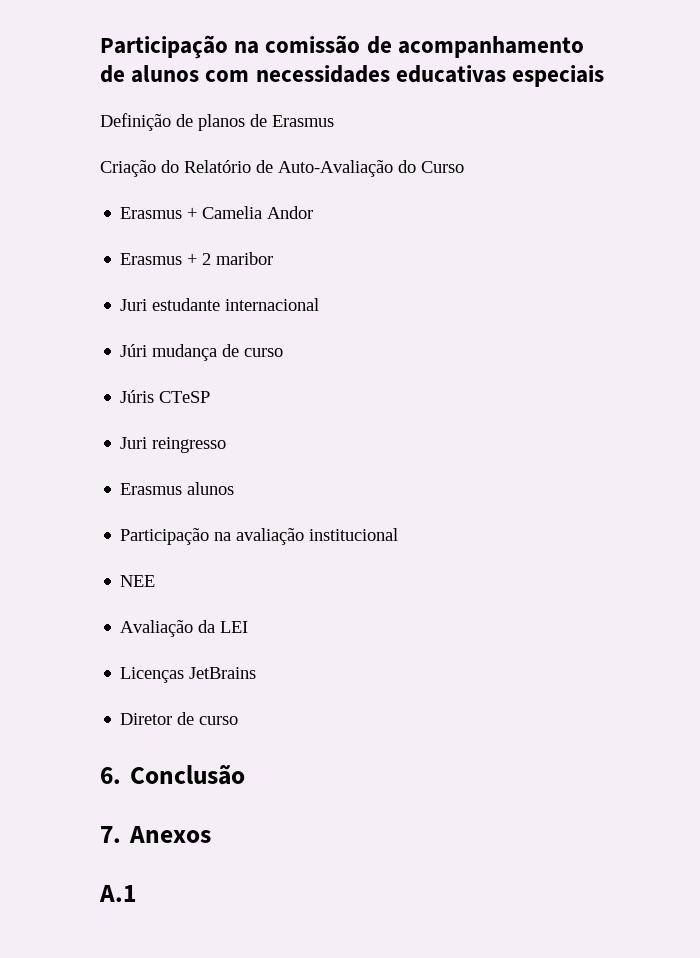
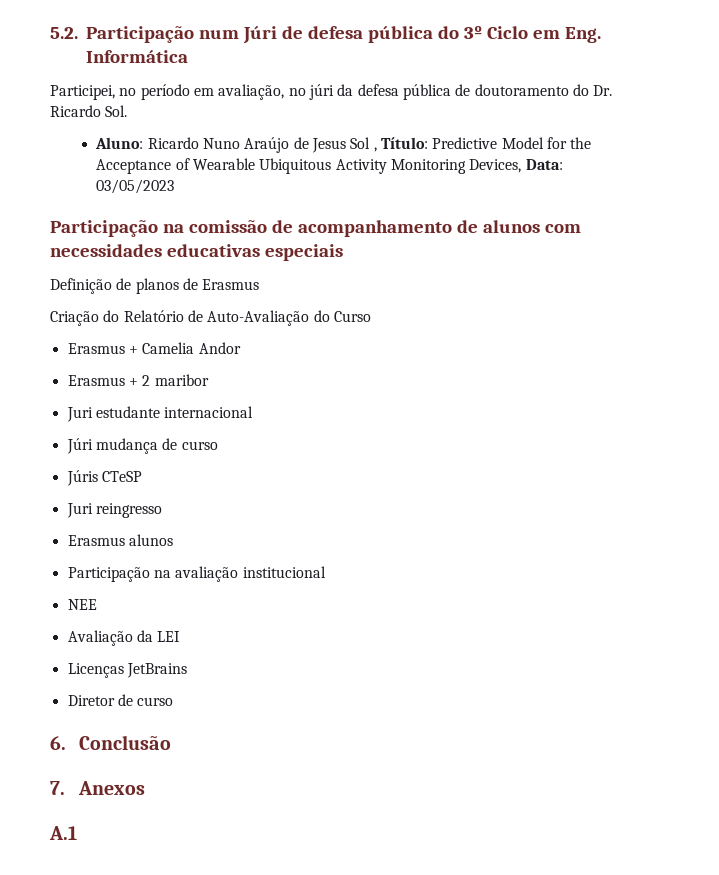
(100, 47) none -> [50,26,601,44] [86,50,188,63] [50,84,613,100] [50,105,128,117] [95,137,592,153] [96,158,563,174] [96,179,175,194] 5.2. Participação num Júri de defesa pública do 3º Ciclo em Eng. Informática // Participei, no período em avaliação, no júri da defesa pública de doutoramento do Dr. Ricardo Sol. // Aluno: Ricardo Nuno Araújo de Jesus Sol , Título: Predictive Model for the Acceptance of Wearable Ubiquitous Activity Monitoring Devices, Data: 03/05/2023 //

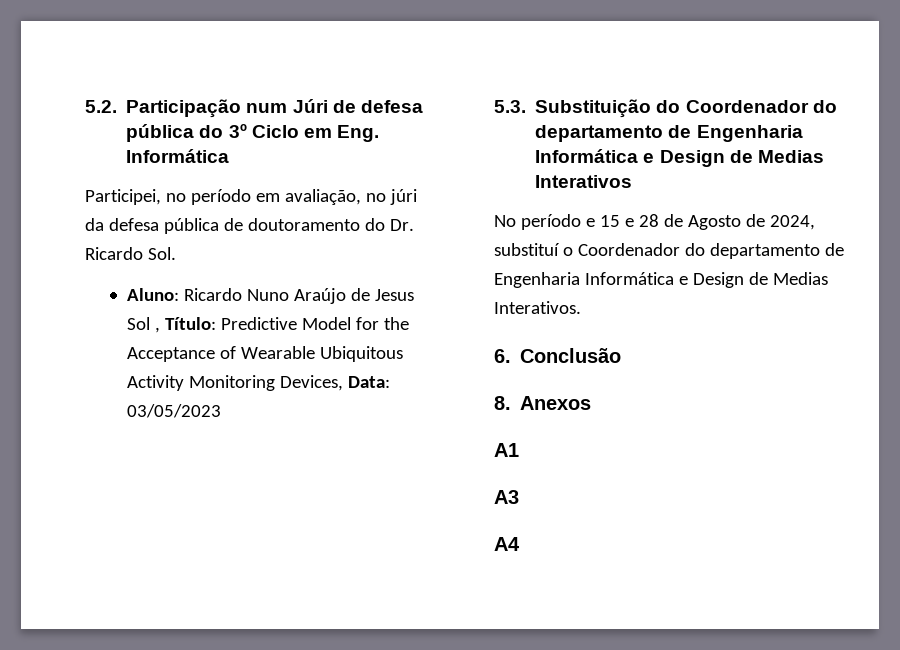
[50,220,581,237] [50,244,343,261] [50,278,260,294] [50,310,371,326] [67,342,241,354] [67,374,209,386] [66,406,254,422] [66,438,218,454] [66,470,142,486] [66,503,162,518] [67,534,173,546] [67,566,326,582] [67,599,97,610] [67,630,181,646] [67,663,187,678] [67,694,174,706] Participação na comissão de acompanhamento de alunos com necessidades educativas especiais // Definição de planos de Erasmus // Criação do Relatório de Auto-Avaliação do Curso // Erasmus + Camelia Andor // Erasmus + 2 maribor // Juri estudante internacional // Júri mudança de curso // Júris CTeSP // Juri reingresso // Erasmus alunos // Participação na avaliação institucional // NEE // Avaliação da LEI // Licenças JetBrains // Diretor de curso -> [494,99,837,118] [535,125,803,142] [535,149,824,167] [535,175,633,188] [494,214,815,230] [494,243,844,259] [494,272,828,288] [494,301,581,314] 5.3. Substituição do Coordenador do departamento de Engenharia Informática e Design de Medias Interativos // No período e 15 e 28 de Agosto de 2024, substituí o Coordenador do departamento de Engenharia Informática e Design de Medias Interativos.
[50,781,65,795] 7. -> [494,396,511,410] 8.
[49,826,77,840] A.1 -> [494,443,519,457] [494,490,519,504] [494,537,520,551] A1 // A3 // A4

